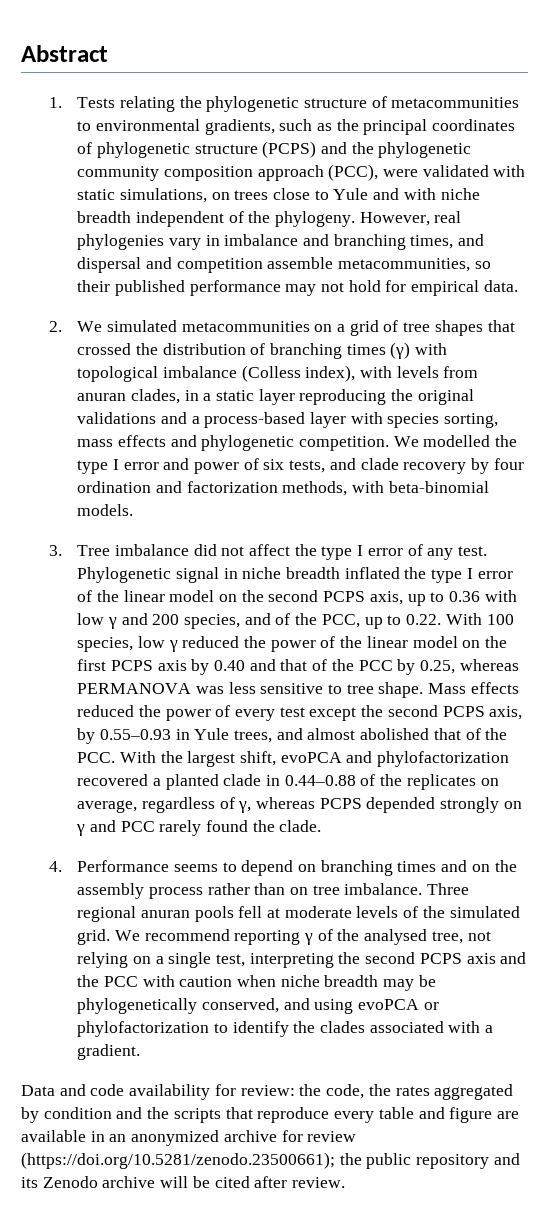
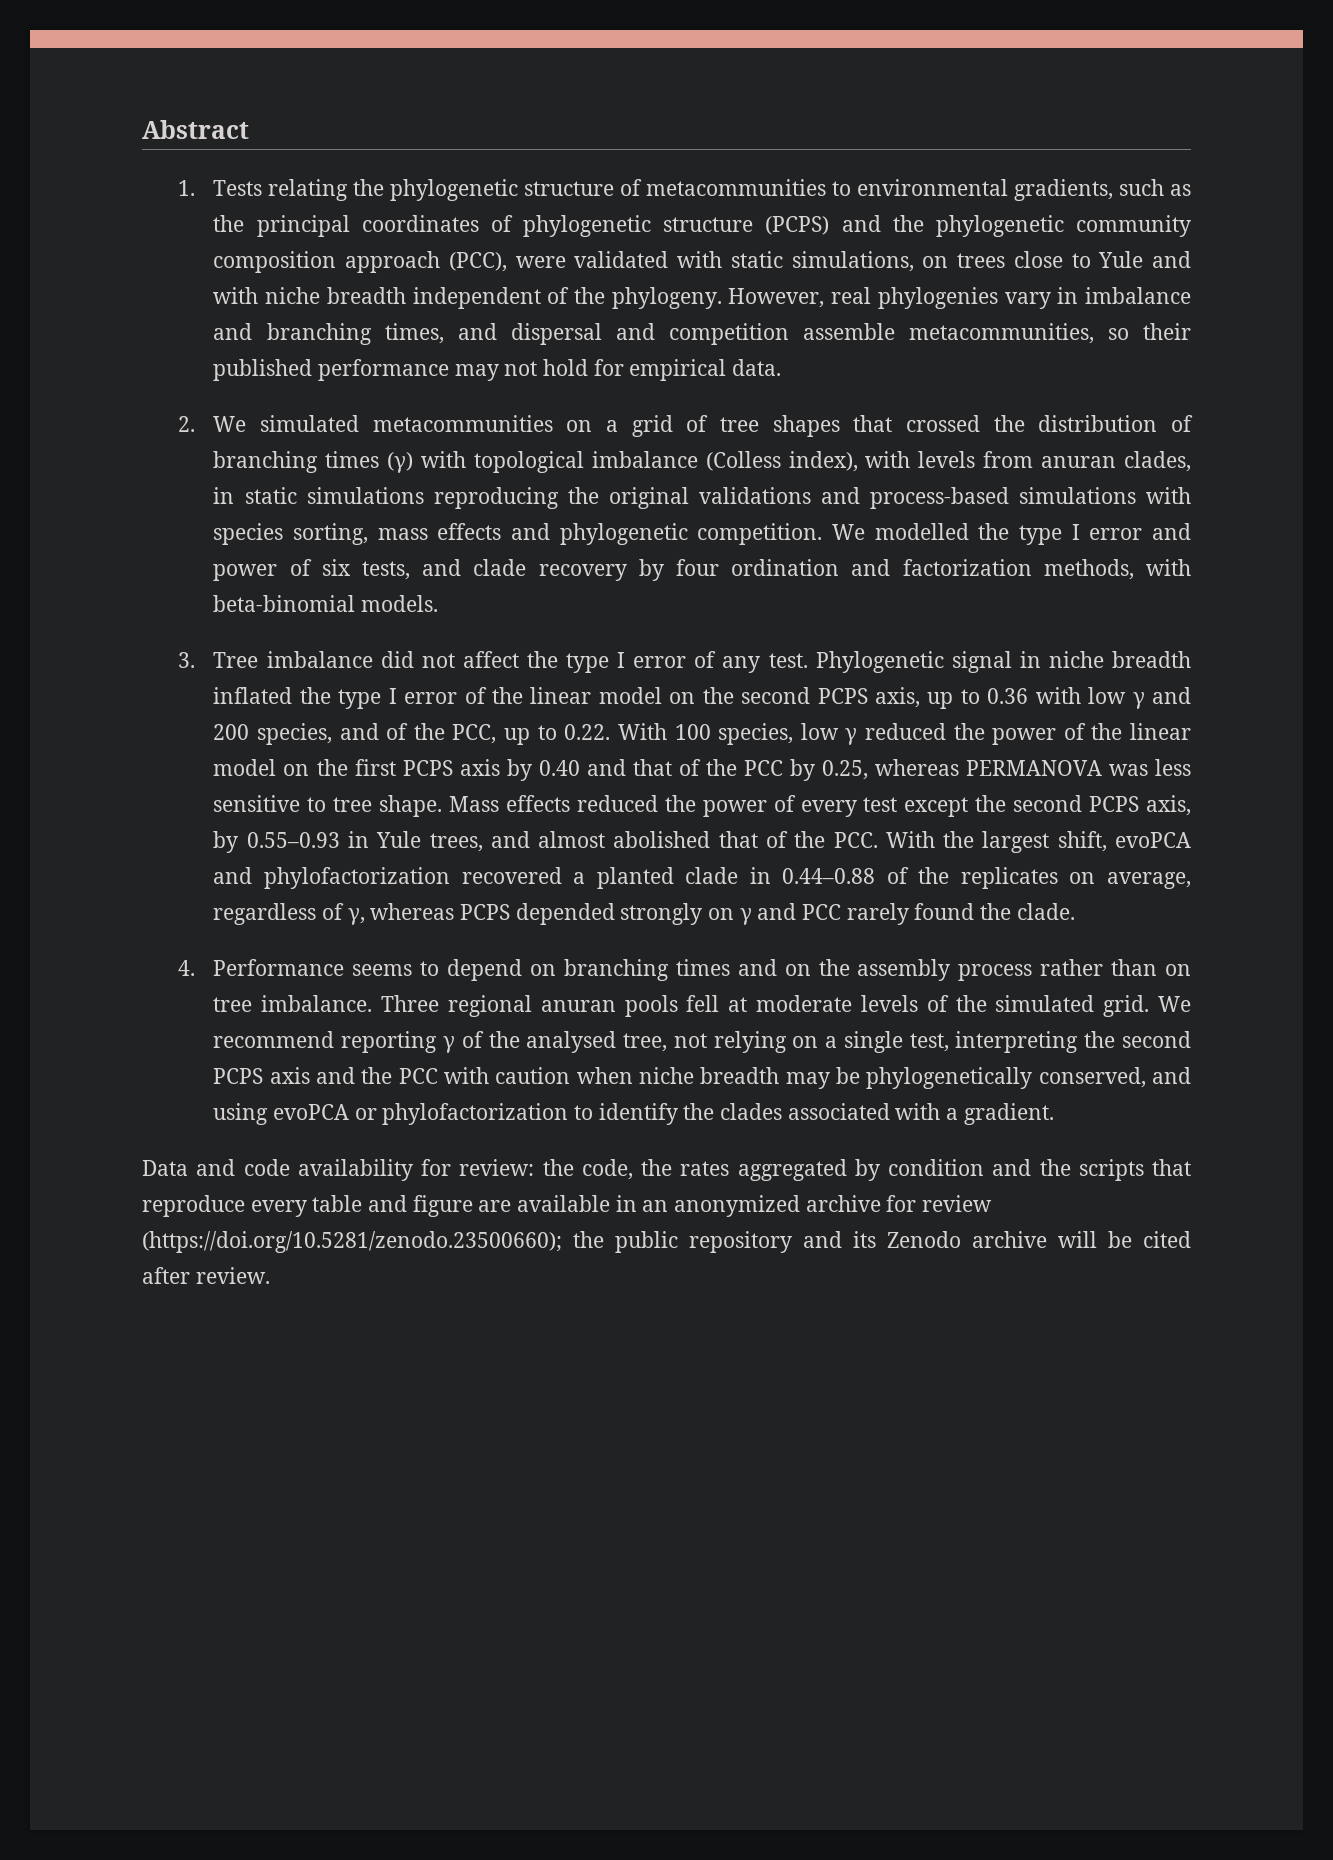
[203,389,295,405] a static layer -> [244,487,424,504] static simulations
[191,412,347,428] a process-based layer -> [869,487,1136,509] process-based simulations
[21,1152,335,1169] (https://doi.org/10.5281/zenodo.23500661); -> [142,1231,562,1253] (https://doi.org/10.5281/zenodo.23500660);

